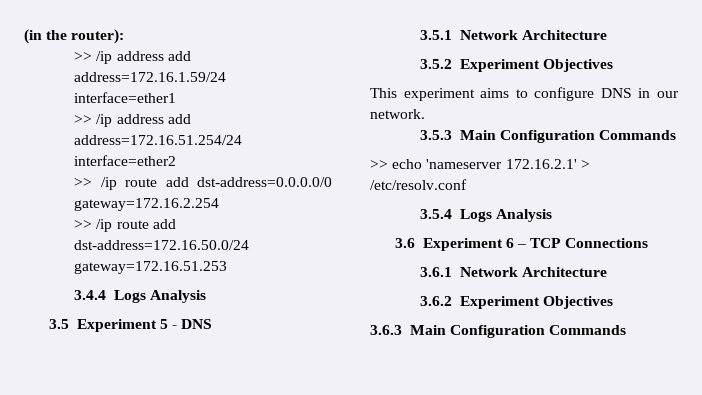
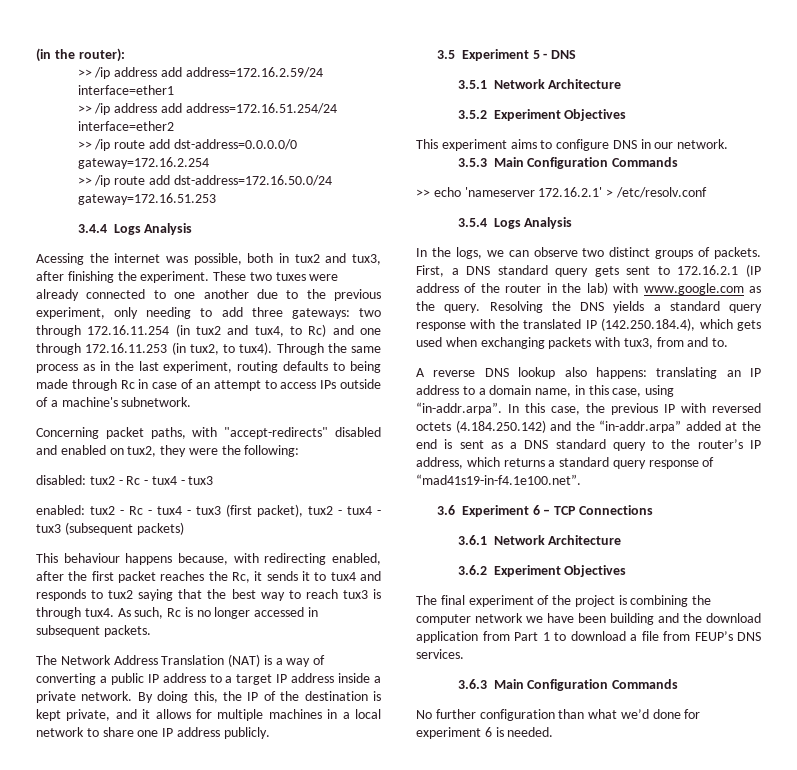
[74,72,227,82] address=172.16.1.59/24 -> [185,67,323,78] address=172.16.2.59/24
(207, 296) none -> [36,253,381,265] [36,271,339,283] [36,289,381,301] [36,307,381,319] [36,324,381,337] [36,342,381,355] [36,361,382,373] [36,379,381,391] [36,397,192,407] [36,427,382,439] [36,445,300,457] [36,475,214,485] [36,504,381,517] [36,522,184,535] [36,553,381,565] [36,571,381,583] [36,589,381,601] [36,607,319,619] [36,625,151,637] [36,654,326,667] [36,673,381,685] [36,691,381,703] [36,709,381,721] [36,727,270,739] // Acessing the internet was possible, both in tux2 and tux3, after finishing the experiment. These two tuxes were already connected to one another due to the previous experiment, only needing to add three gateways: two through 172.16.11.254 (in tux2 and tux4, to Rc) and one through 172.16.11.253 (in tux2, to tux4). Through the same process as in the last experiment, routing defaults to being made through Rc in case of an attempt to access IPs outside of a machine's subnetwork. // Concerning packet paths, with "accept-redirects" disabled and enabled on tux2, they were the following: // disabled: tux2 - Rc - tux4 - tux3 // enabled: tux2 - Rc - tux4 - tux3 (first packet), tux2 - tux4 - tux3 (subsequent packets) // This behaviour happens because, with redirecting enabled, after the first packet reaches the Rc, it sends it to tux4 and responds to tux2 saying that the best way to reach tux3 is through tux4. As such, Rc is no longer accessed in subsequent packets. // The Network Address Translation (NAT) is a way of converting a public IP address to a target IP address inside a private network. By doing this, the IP of the destination is kept private, and it allows for multiple machines in a local network to share one IP address publicly.
(553, 215) none -> [416,247,761,259] [416,264,761,277] [416,282,761,295] [416,301,762,313] [416,318,761,331] [416,337,729,349] [416,367,761,379] [416,385,675,397] [416,402,761,415] [416,420,761,433] [416,439,761,451] [416,457,715,469] [416,474,581,485] // In the logs, we can observe two distinct groups of packets. First, a DNS standard query gets sent to 172.16.2.1 (IP address of the router in the lab) with www.google.com as the query. Resolving the DNS yields a standard query response with the translated IP (142.250.184.4), which gets used when exchanging packets with tux3, from and to. // A reverse DNS lookup also happens: translating an IP address to a domain name, in this case, using “in-addr.arpa”. In this case, the previous IP with reversed octets (4.184.250.142) and the “in-addr.arpa” added at the end is sent as a DNS standard query to the router’s IP address, which returns a standard query response of “mad41s19-in-f4.1e100.net”.
[370,325,627,338] 3.6.3 Main Configuration Commands -> [416,595,712,607] [416,613,761,625] [416,631,761,643] [416,649,464,659] [457,679,679,691] [416,709,701,721] [416,727,554,739] The final experiment of the project is combining the computer network we have been building and the download application from Part 1 to download a file from FEUP’s DNS services. // 3.6.3 Main Configuration Commands // No further configuration than what we’d done for experiment 6 is needed.

